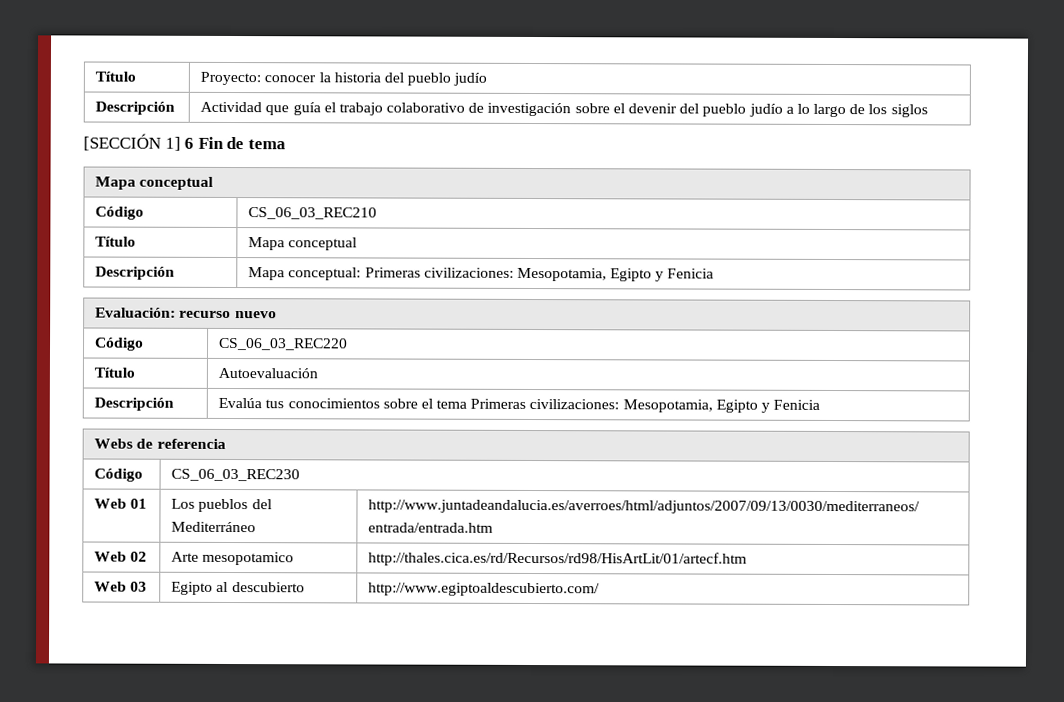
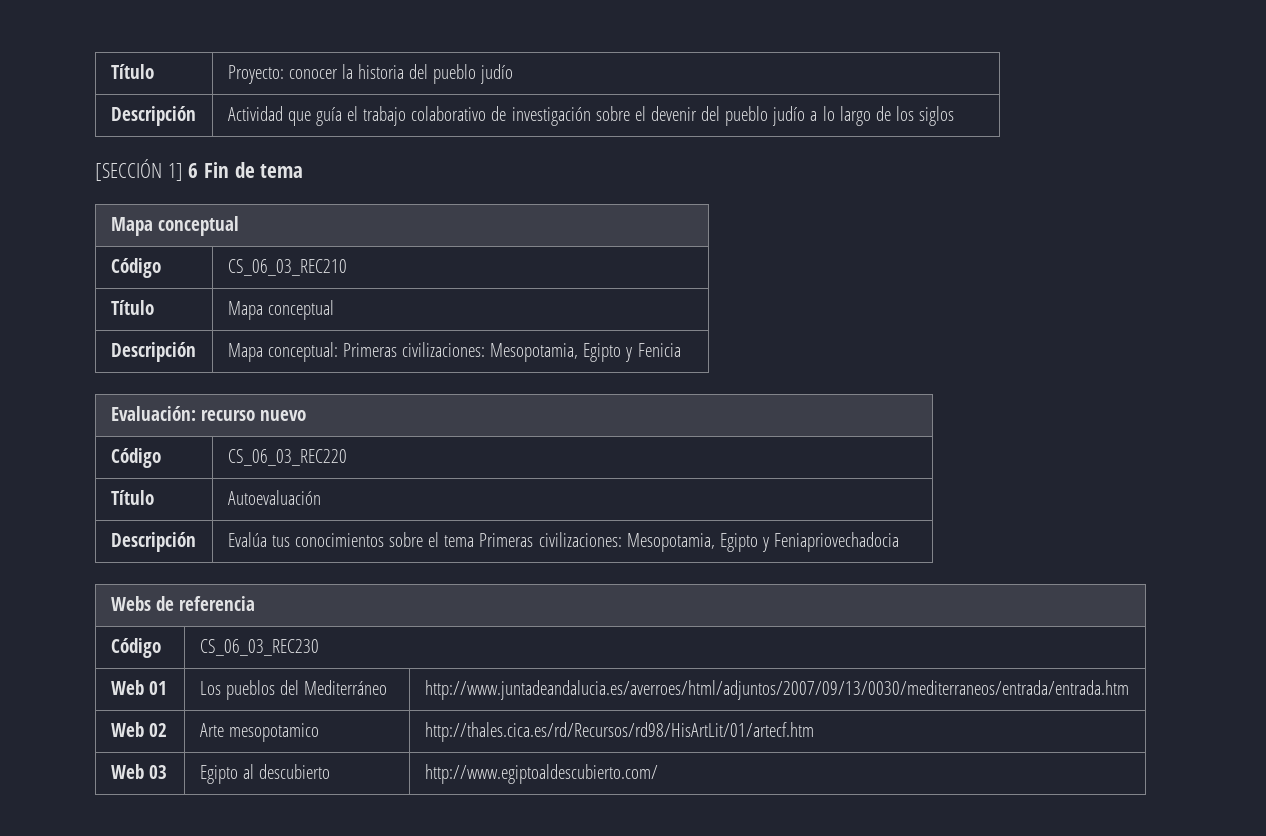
[773,399,821,410] Fenicia -> [774,532,900,552] Feniapriovechadocia

